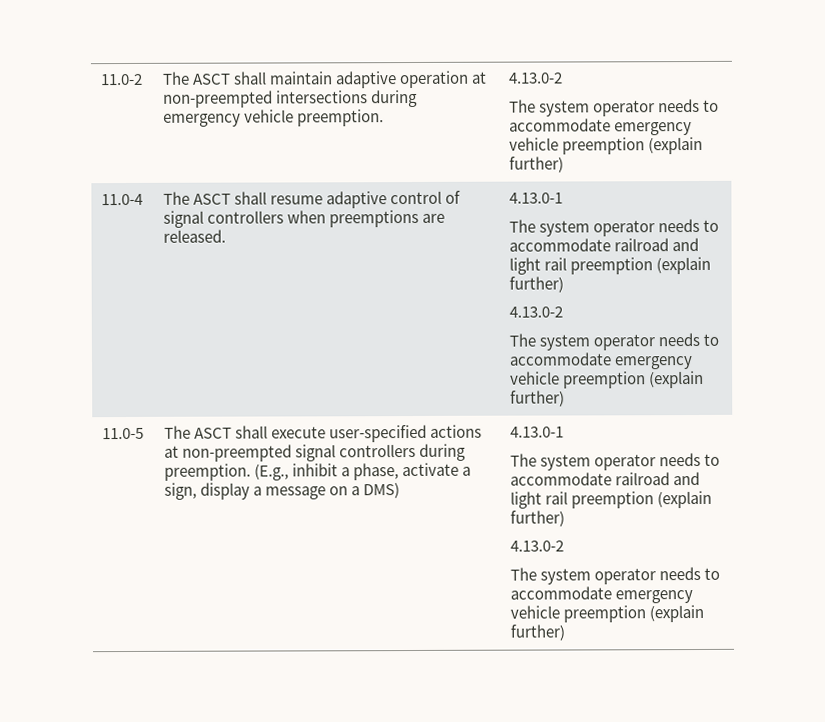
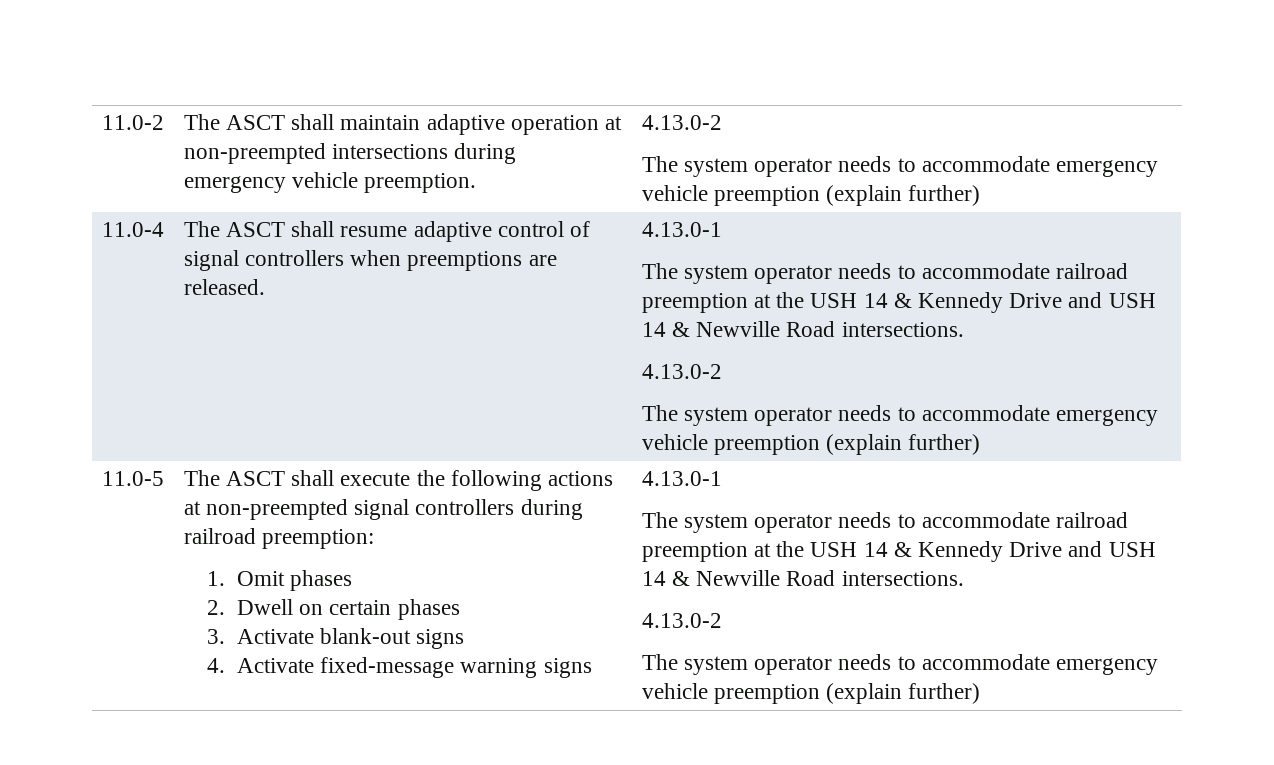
[672,237,700,252] [509,256,712,275] [509,276,565,293] and light rail preemption (explain further) -> [641,292,1156,313] [641,321,964,337] preemption at the USH 14 & Kennedy Drive and USH 14 & Newville Road intersections.
[329,424,428,443] user-specified -> [416,470,542,491] the following
[164,462,472,481] [164,482,401,500] [510,426,565,438] [510,452,721,471] [510,471,701,486] [510,490,713,509] [510,510,566,527] preemption. (E.g., inhibit a phase, activate a sign, display a message on a DMS) | 4.13.0-1 // The system operator needs to accommodate railroad and light rail preemption (explain further) -> [183,528,374,549] [207,570,353,591] [207,599,460,620] [207,628,465,649] [207,657,592,678] [641,471,722,486] [641,512,1128,533] [641,541,1156,562] [641,570,964,586] railroad preemption: // 1. Omit phases // 2. Dwell on certain phases // 3. Activate blank-out signs // 4. Activate fixed-message warning signs | 4.13.0-1 // The system operator needs to accommodate railroad preemption at the USH 14 & Kennedy Drive and USH 14 & Newville Road intersections.

